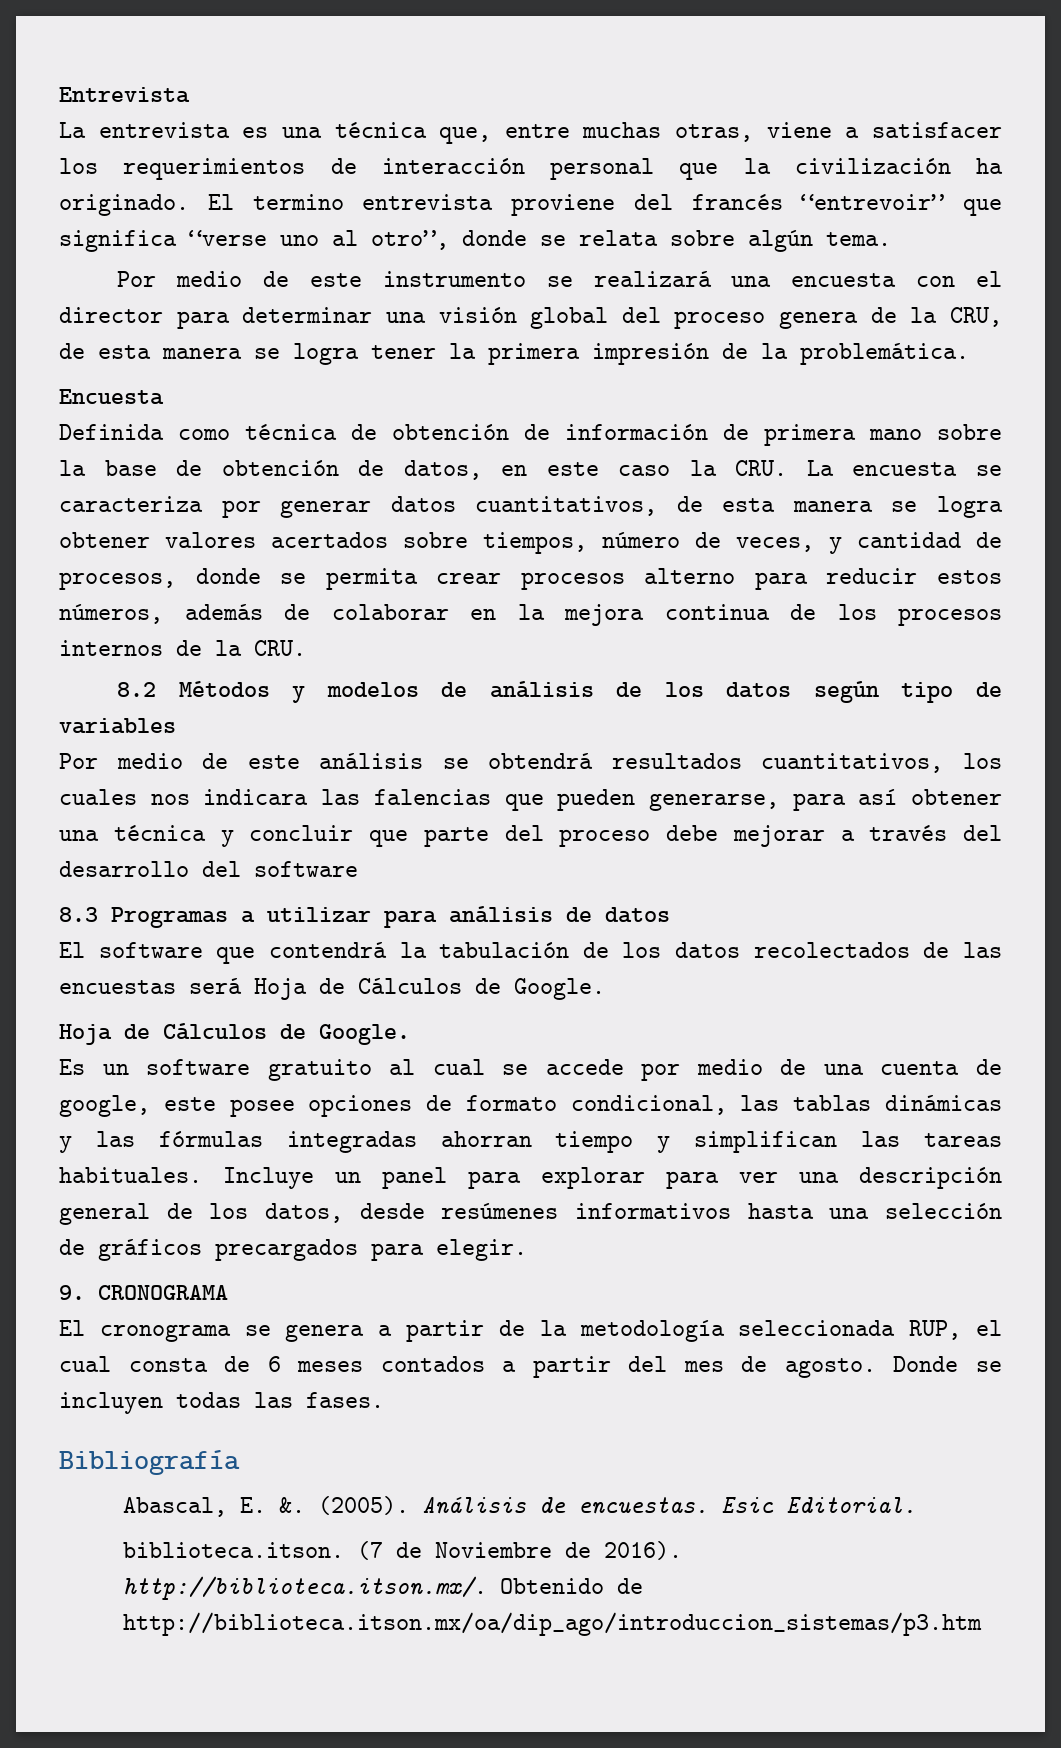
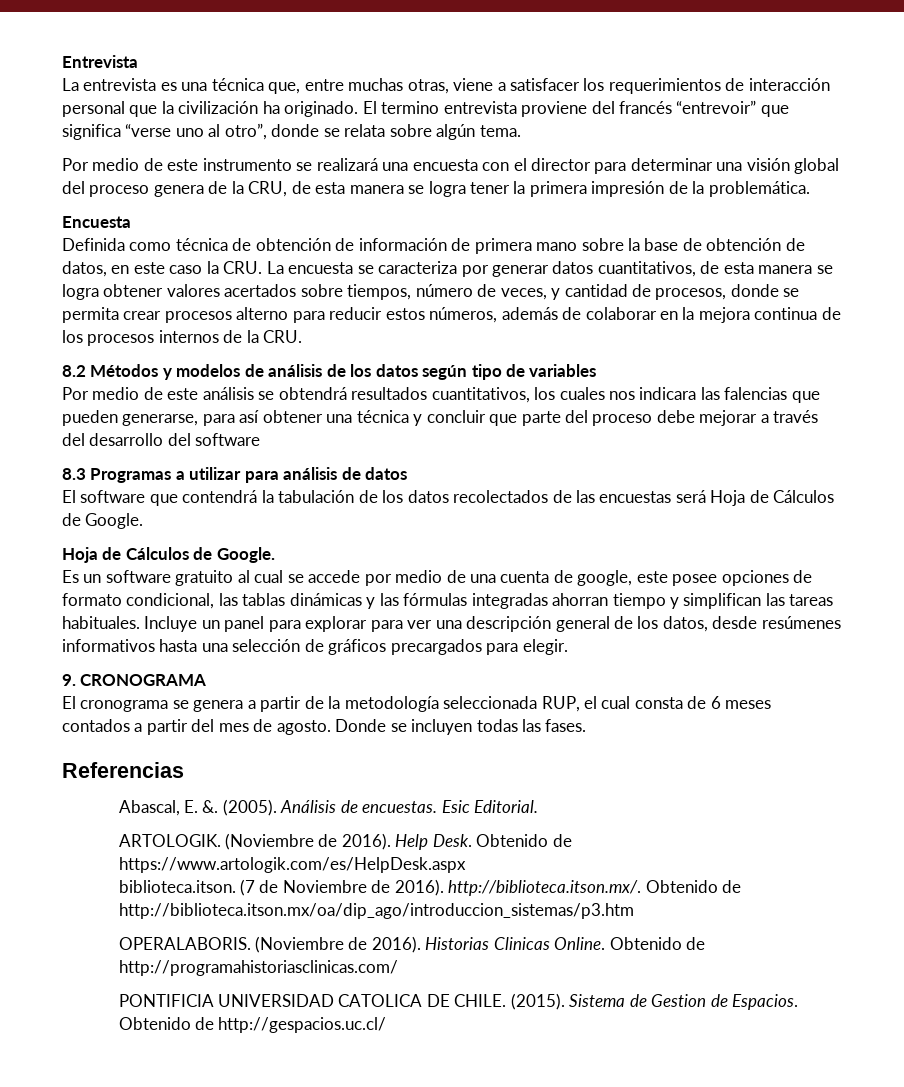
[59,1450,240,1475] Bibliografía -> [62,762,184,778] Referencias
(917, 1505) none -> [118,833,572,850] [118,857,466,873] // ARTOLOGIK. (Noviembre de 2016). Help Desk. Obtenido de https://www.artologik.com/es/HelpDesk.aspx
(983, 1624) none -> [118,936,706,953] [118,960,398,976] [118,993,799,1010] [118,1017,387,1033] // OPERALABORIS. (Noviembre de 2016). Historias Clinicas Online. Obtenido de http://programahistoriasclinicas.com/ // PONTIFICIA UNIVERSIDAD CATOLICA DE CHILE. (2015). Sistema de Gestion de Espacios. Obtenido de http://gespacios.uc.cl/

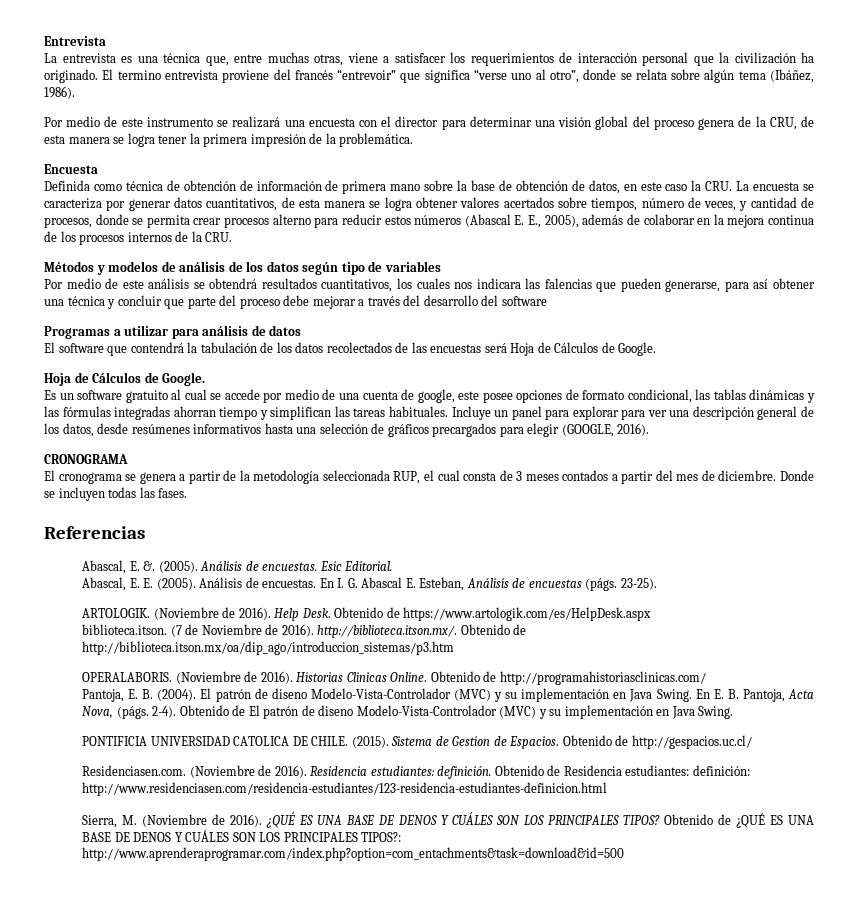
[479,125,521,137] tema. -> [738,69,814,83] [44,86,75,99] tema (Ibáñez, 1986).
[429,307,498,323] números, -> [414,214,579,228] números (Abascal E. E., 2005),
[62,365,86,377] 8.2 -> (233, 237) none
[62,468,86,480] 8.3 -> (547, 301) none
[522,639,568,655] [62,674,76,686] elegir. // 9. -> [527,423,650,437] elegir (GOOGLE, 2016). //
[710,696,721,709] 6 -> [516,471,523,481] 3
[276,720,331,735] agosto. -> [718,470,777,481] diciembre.
(539, 806) none -> [82,577,657,591] // Abascal, E. E. (2005). Análisis de encuestas. En I. G. Abascal E. Esteban, Análisis de encuestas (págs. 23-25).
(398, 968) none -> [82,688,814,702] [82,705,734,719] // Pantoja, E. B. (2004). El patrón de diseno Modelo-Vista-Controlador (MVC) y su implementación en Java Swing. En E. B. Pantoja, Acta Nova, (págs. 2-4). Obtenido de El patrón de diseno Modelo-Vista-Controlador (MVC) y su implementación en Java Swing.
(387, 1025) none -> [82,765,750,779] [82,782,608,796] [82,812,814,828] [82,830,402,842] [82,847,625,861] // Residenciasen.com. (Noviembre de 2016). Residencia estudiantes: definición. Obtenido de Residencia estudiantes: definición: http://www.residenciasen.com/residencia-estudiantes/123-residencia-estudiantes-definicion.html // Sierra, M. (Noviembre de 2016). ¿QUÉ ES UNA BASE DE DENOS Y CUÁLES SON LOS PRINCIPALES TIPOS? Obtenido de ¿QUÉ ES UNA BASE DE DENOS Y CUÁLES SON LOS PRINCIPALES TIPOS?: http://www.aprenderaprogramar.com/index.php?option=com_entachments&task=download&id=500

